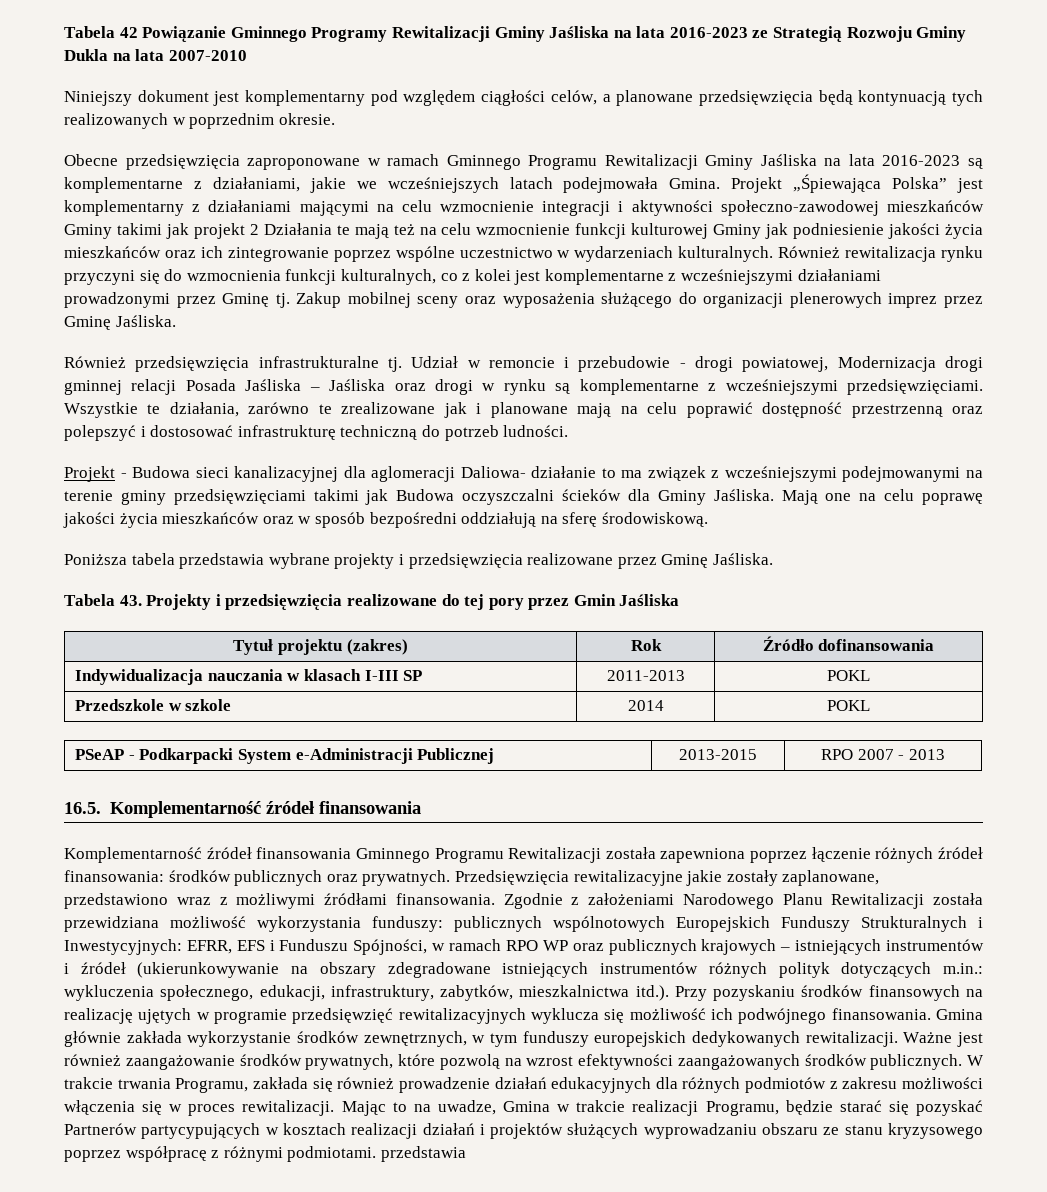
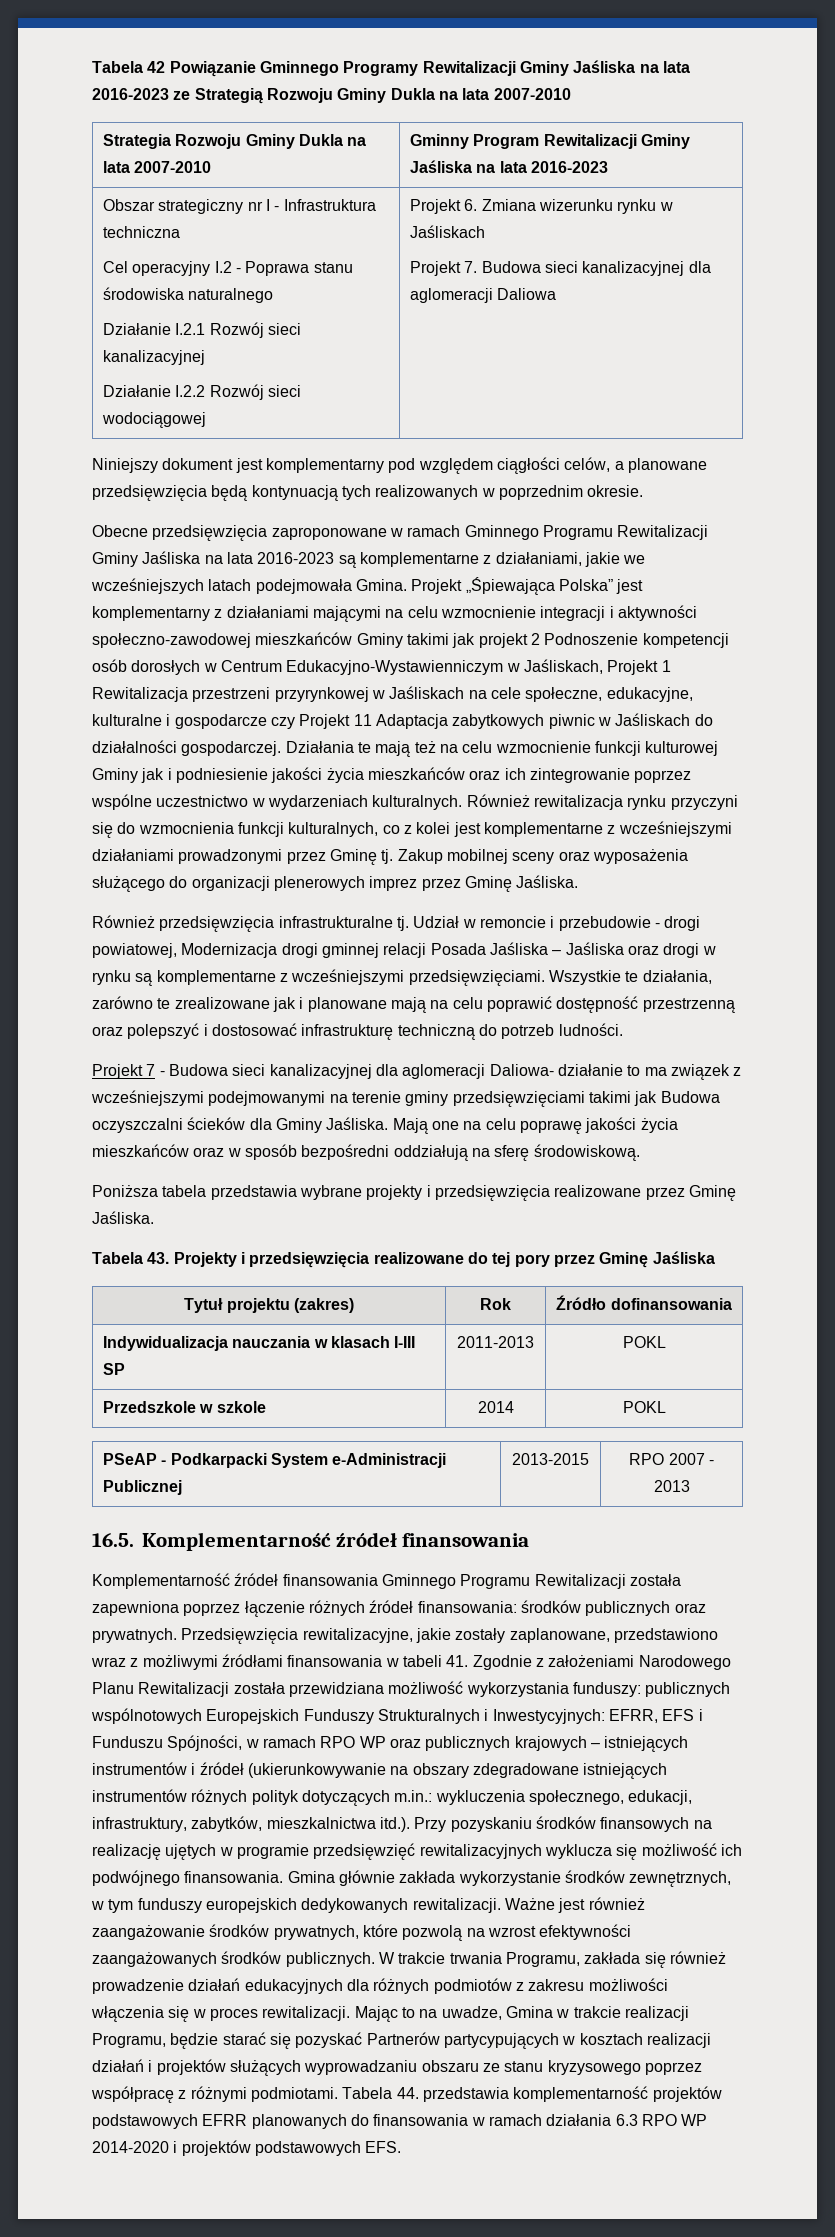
(247, 55) none -> [103,134,367,149] [103,161,212,173] [410,134,691,149] [410,160,609,173] [103,199,376,214] [103,226,181,238] [103,261,353,276] [103,287,274,303] [103,322,302,338] [103,350,206,365] [103,384,302,400] [102,412,207,428] [410,199,673,214] [410,225,486,238] [410,261,711,276] [410,288,557,303] // Strategia Rozwoju Gminy Dukla na lata 2007-2010 | Gminny Program Rewitalizacji Gminy Jaśliska na lata 2016-2023 // Obszar strategiczny nr I - Infrastruktura techniczna // Cel operacyjny I.2 - Poprawa stanu środowiska naturalnego // Działanie I.2.1 Rozwój sieci kanalizacyjnej // Działanie I.2.2 Rozwój sieci wodociągowej | Projekt 6. Zmiana wizerunku rynku w Jaśliskach // Projekt 7. Budowa sieci kanalizacyjnej dla aglomeracji Daliowa
(259, 229) none -> [544,633,729,648] [92,659,671,675] [92,686,693,702] [92,713,713,729] [92,740,282,756] Podnoszenie kompetencji osób dorosłych w Centrum Edukacyjno-Wystawienniczym w Jaśliskach, Projekt 1 Rewitalizacja przestrzeni przyrynkowej w Jaśliskach na cele społeczne, edukacyjne, kulturalne i gospodarcze czy Projekt 11 Adaptacja zabytkowych piwnic w Jaśliskach do działalności gospodarczej.
(789, 231) none -> [167,768,172,780] i
(115, 474) none -> [146,1064,156,1076] 7
[573,594,616,606] Gmin -> [599,1252,649,1268] Gminę
[573,870,683,886] rewitalizacyjne -> [302,1628,413,1643] rewitalizacyjne,
[395,893,495,905] finansowania. -> [287,1655,469,1667] finansowania w tabeli 41.
[380,1146,466,1162] przedstawia -> [342,2086,722,2102] [92,2114,708,2129] [92,2140,402,2156] Tabela 44. przedstawia komplementarność projektów podstawowych EFRR planowanych do finansowania w ramach działania 6.3 RPO WP 2014-2020 i projektów podstawowych EFS.

